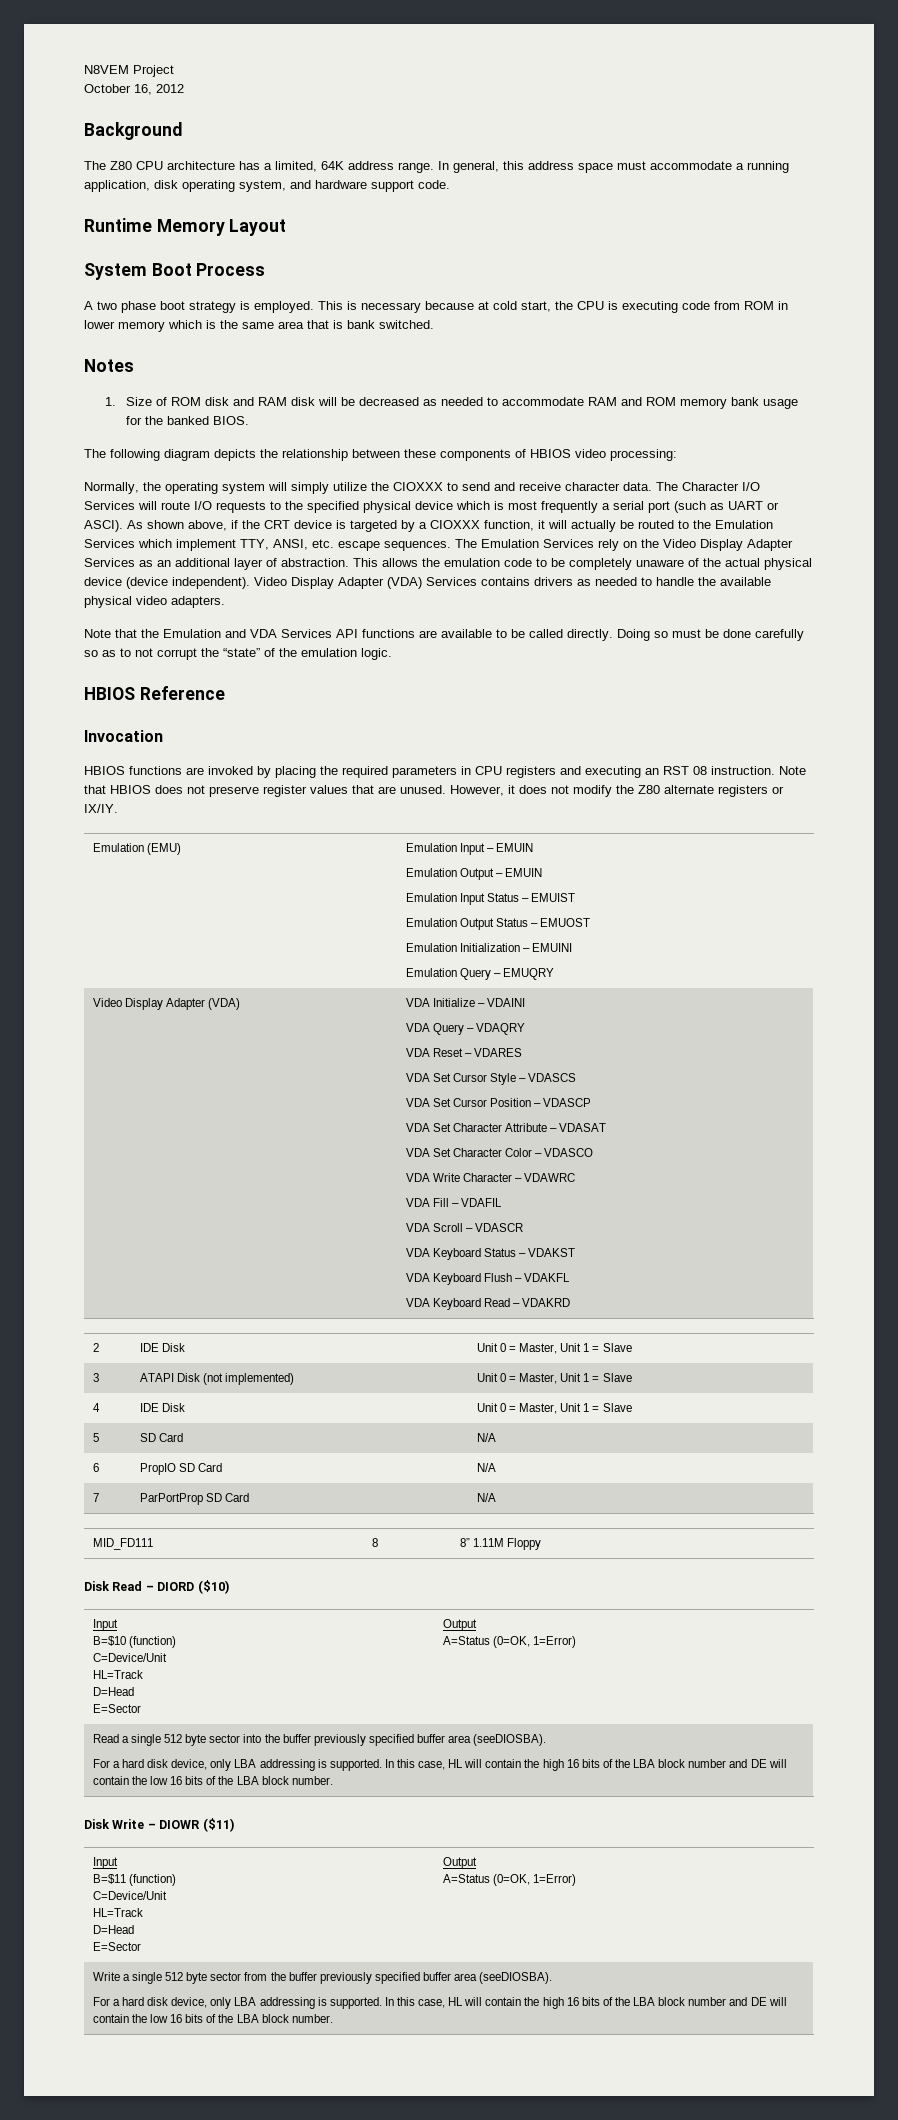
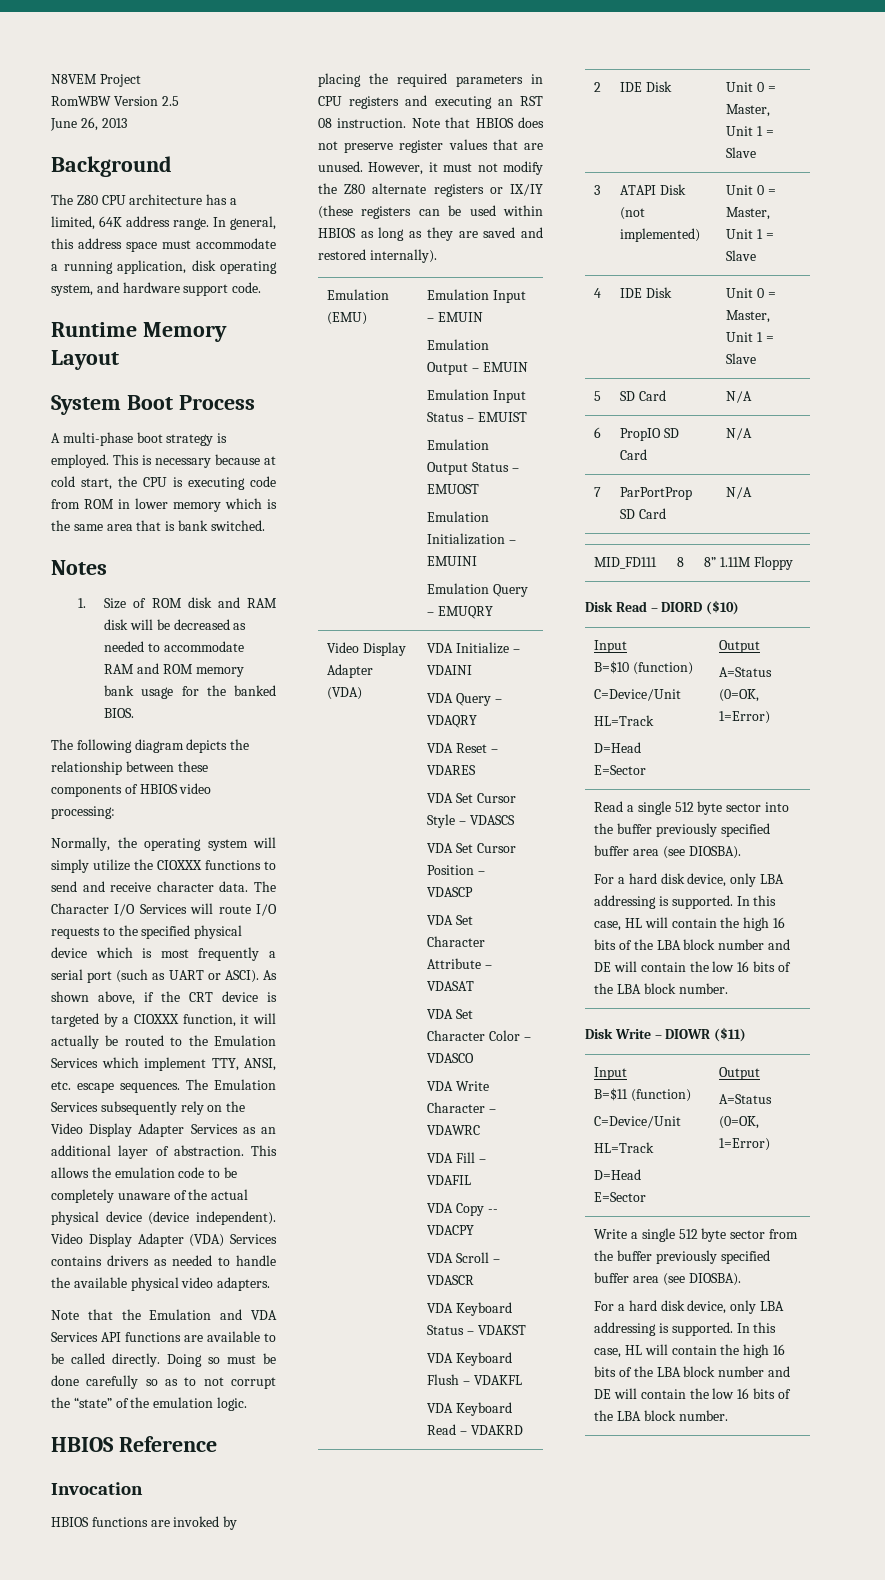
[84,84,184,95] October 16, 2012 -> [51,96,179,106] [50,117,127,131] RomWBW Version 2.5 // June 26, 2013
[97,301,156,313] two phase -> [62,432,133,446] multi-phase
(443, 486) none -> [205,860,261,870] functions
(594, 543) none -> [100,1101,177,1115] subsequently
[519,785,547,794] does -> [443,163,473,172] must
[84,804,118,813] IX/IY. -> [510,184,543,196] [318,205,543,219] [318,227,543,241] [318,249,437,263] IX/IY (these registers can be used within HBIOS as long as they are saved and restored internally).
(503, 1202) none -> [427,1203,498,1216] [427,1225,475,1235] // VDA Copy -- VDACPY
[473,1734,547,1746] (seeDIOSBA). -> [662,846,741,859] (see DIOSBA).
[479,1972,553,1984] (seeDIOSBA). -> [662,1273,741,1286] (see DIOSBA).

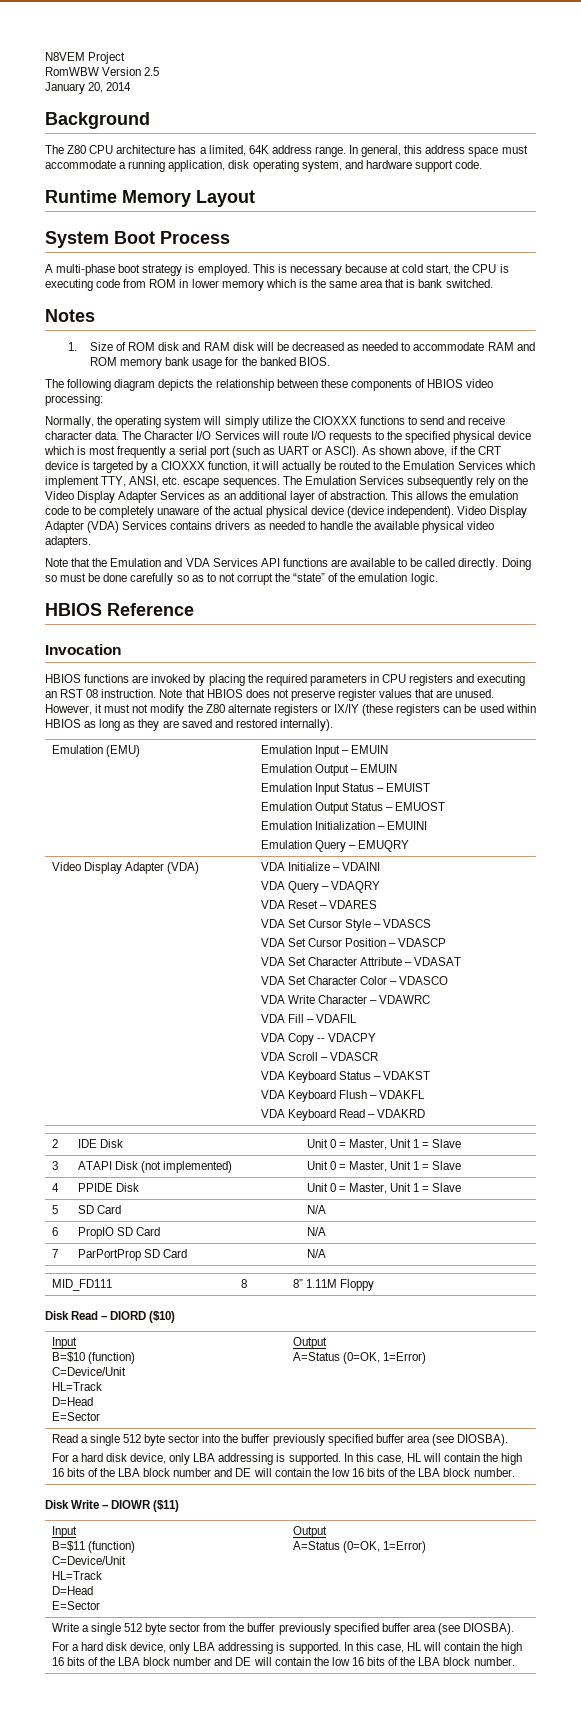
[50,117,127,131] June 26, 2013 -> [45,82,132,94] January 20, 2014
[620,288,643,298] IDE -> [77,1183,113,1192] PPIDE

